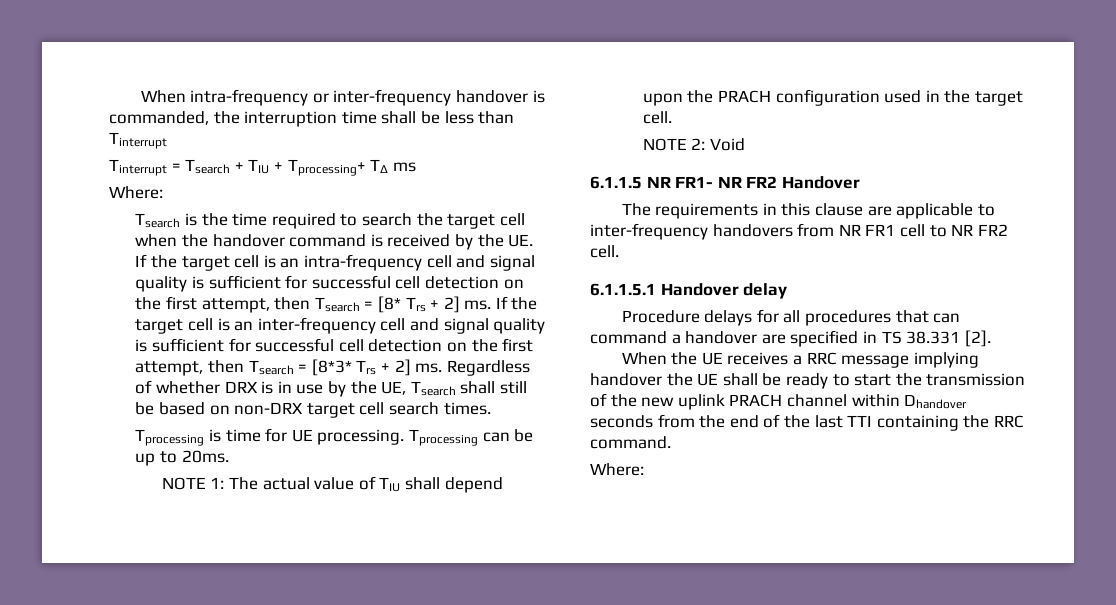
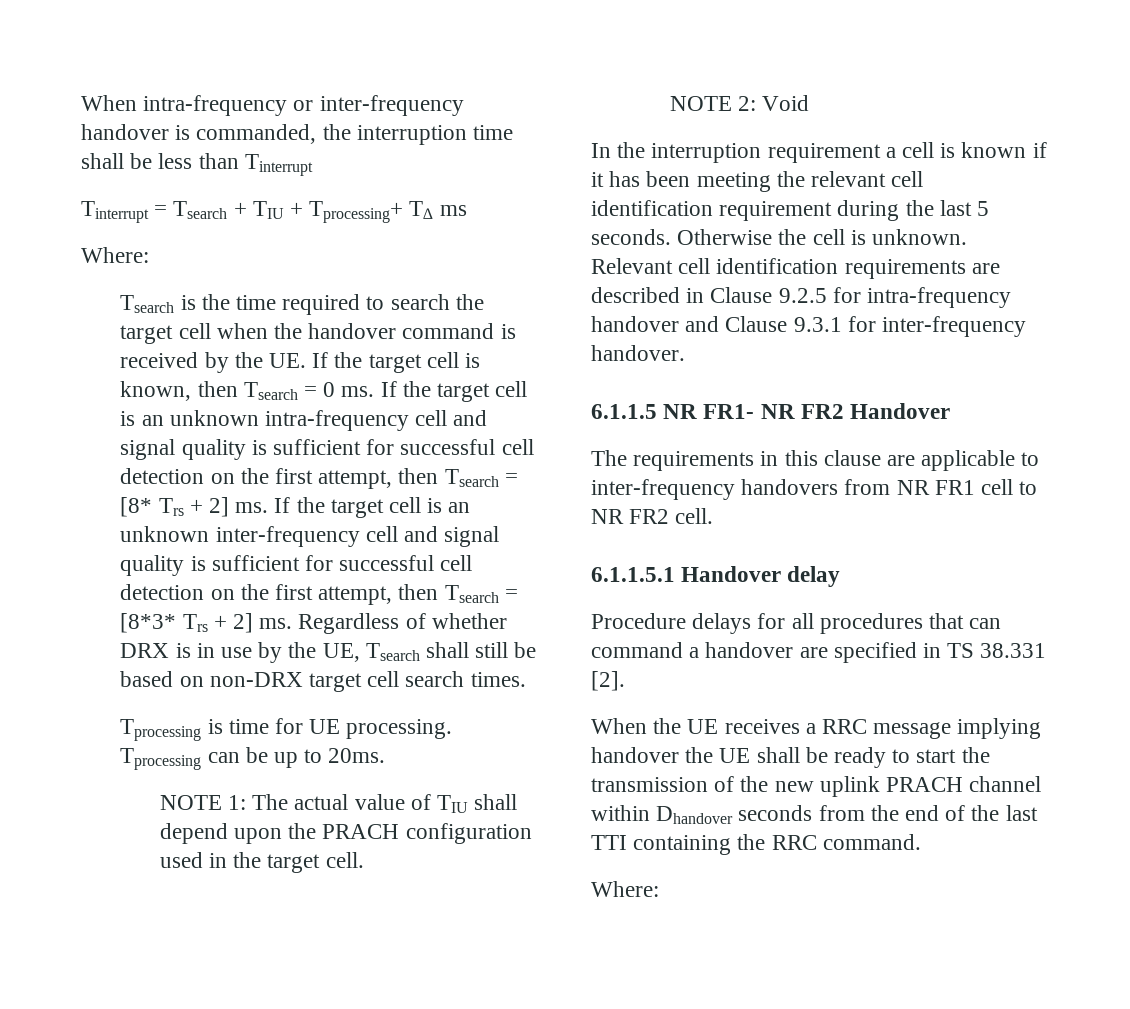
[280,258,300,268] an -> [120,381,528,402] [120,410,259,426] known, then Tsearch = 0 ms. If the target cell is an unknown
(254, 326) none -> [120,526,210,542] unknown
(745, 144) none -> [591,142,1047,163] [591,171,924,192] [591,200,990,221] [591,229,968,245] [591,258,1000,279] [591,287,1012,308] [591,316,1027,337] [591,345,685,361] // In the interruption requirement a cell is known if it has been meeting the relevant cell identification requirement during the last 5 seconds. Otherwise the cell is unknown. Relevant cell identification requirements are described in Clause 9.2.5 for intra-frequency handover and Clause 9.3.1 for inter-frequency handover.

